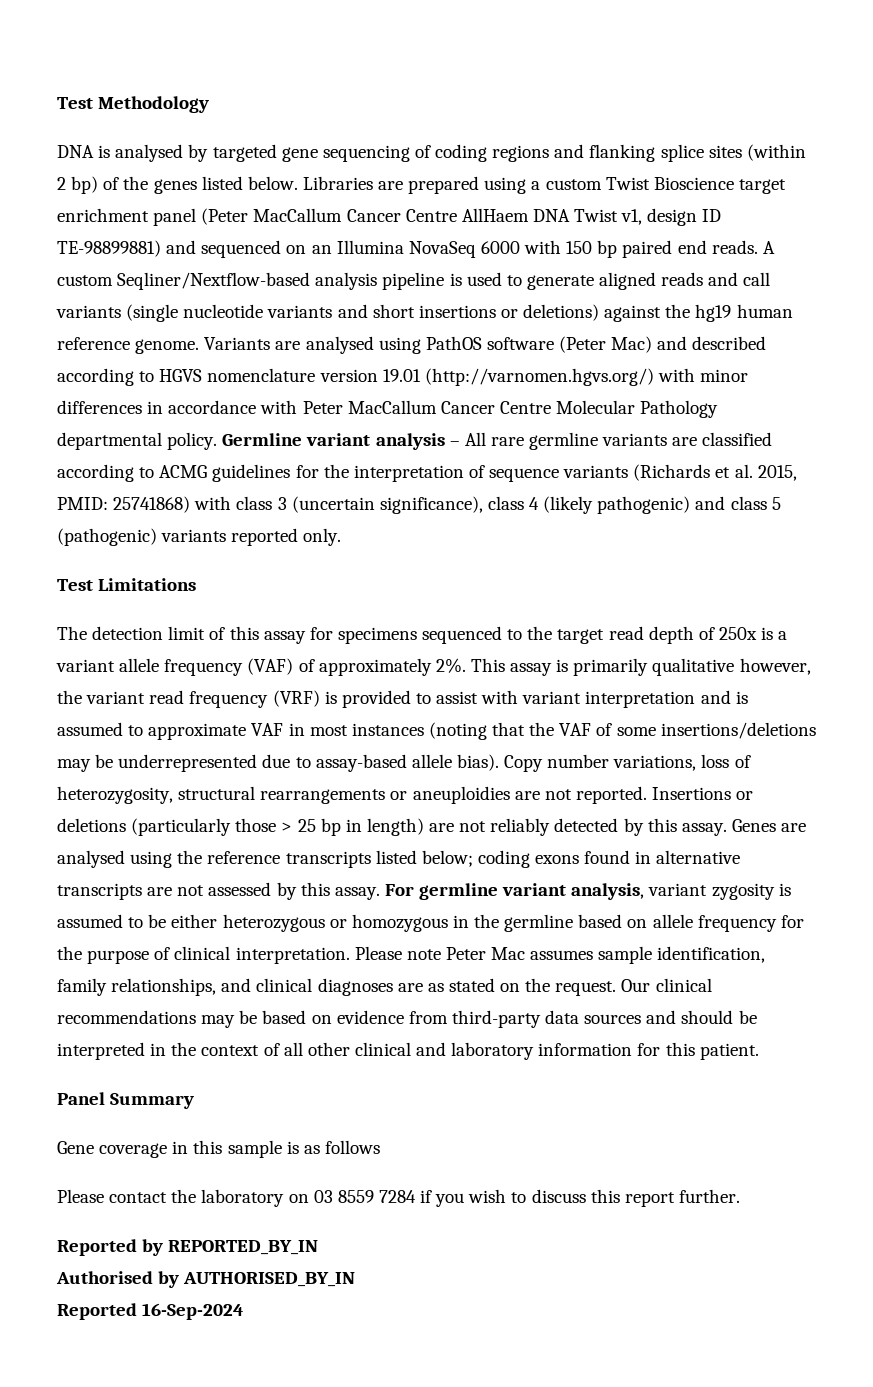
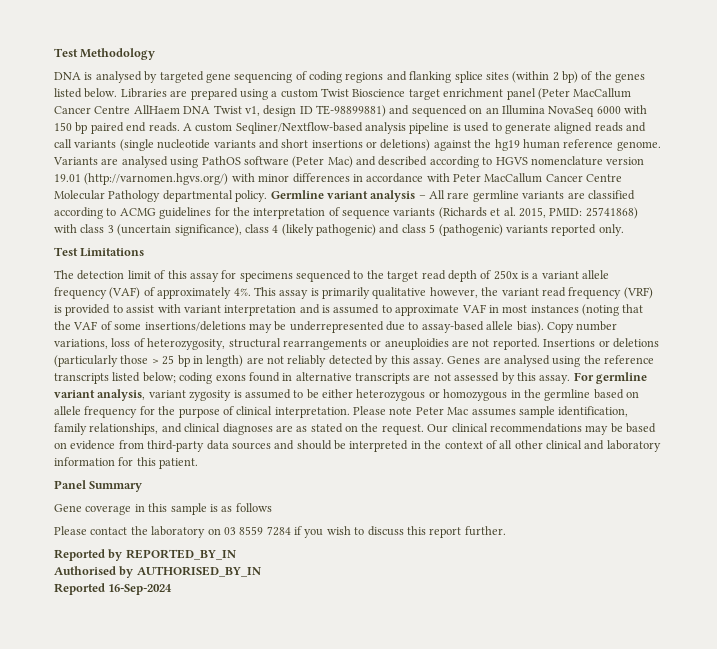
[435,658,466,673] 2%. -> [233,288,251,296] 4%.

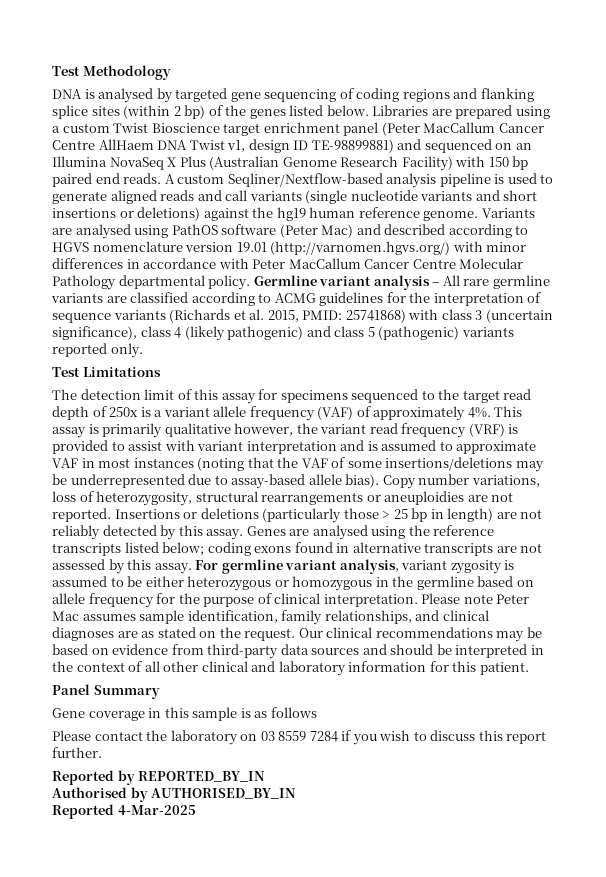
[596,106,621,114] 6000 -> [167,156,453,171] X Plus (Australian Genome Research Facility)
[108,584,173,595] 16-Sep-2024 -> [117,805,196,815] 4-Mar-2025

